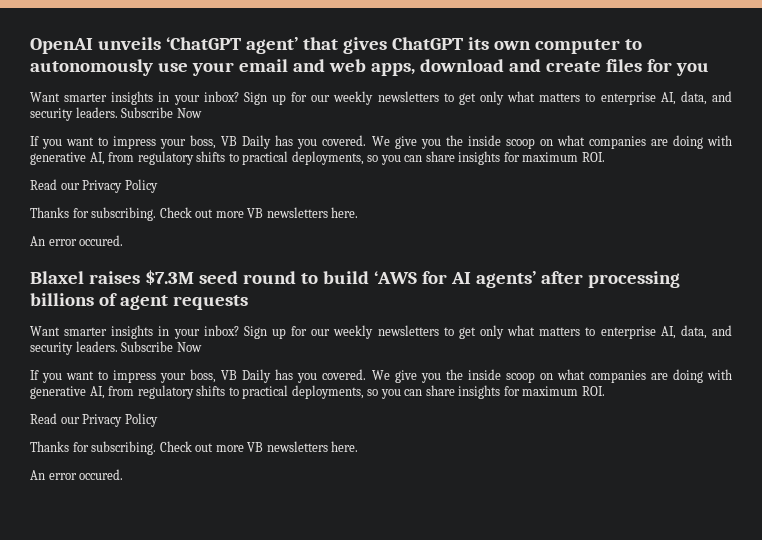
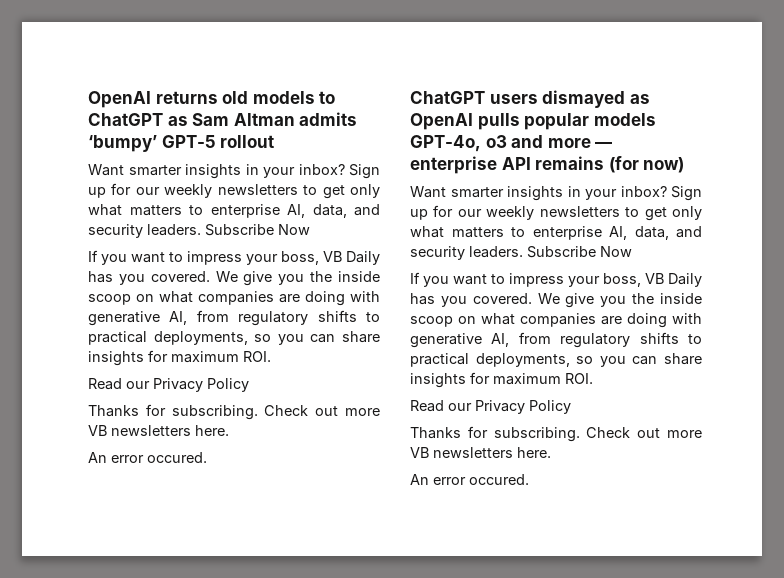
[30,37,642,54] [30,59,709,76] OpenAI unveils ‘ChatGPT agent’ that gives ChatGPT its own computer to autonomously use your email and web apps, download and create files for you -> [88,91,336,108] [88,112,358,126] [88,135,275,152] OpenAI returns old models to ChatGPT as Sam Altman admits ‘bumpy’ GPT-5 rollout
[30,270,680,288] [30,293,248,310] Blaxel raises $7.3M seed round to build ‘AWS for AI agents’ after processing billions of agent requests -> [410,90,650,108] [410,113,656,130] [410,135,613,152] [410,156,685,174] ChatGPT users dismayed as OpenAI pulls popular models GPT-4o, o3 and more — enterprise API remains (for now)

